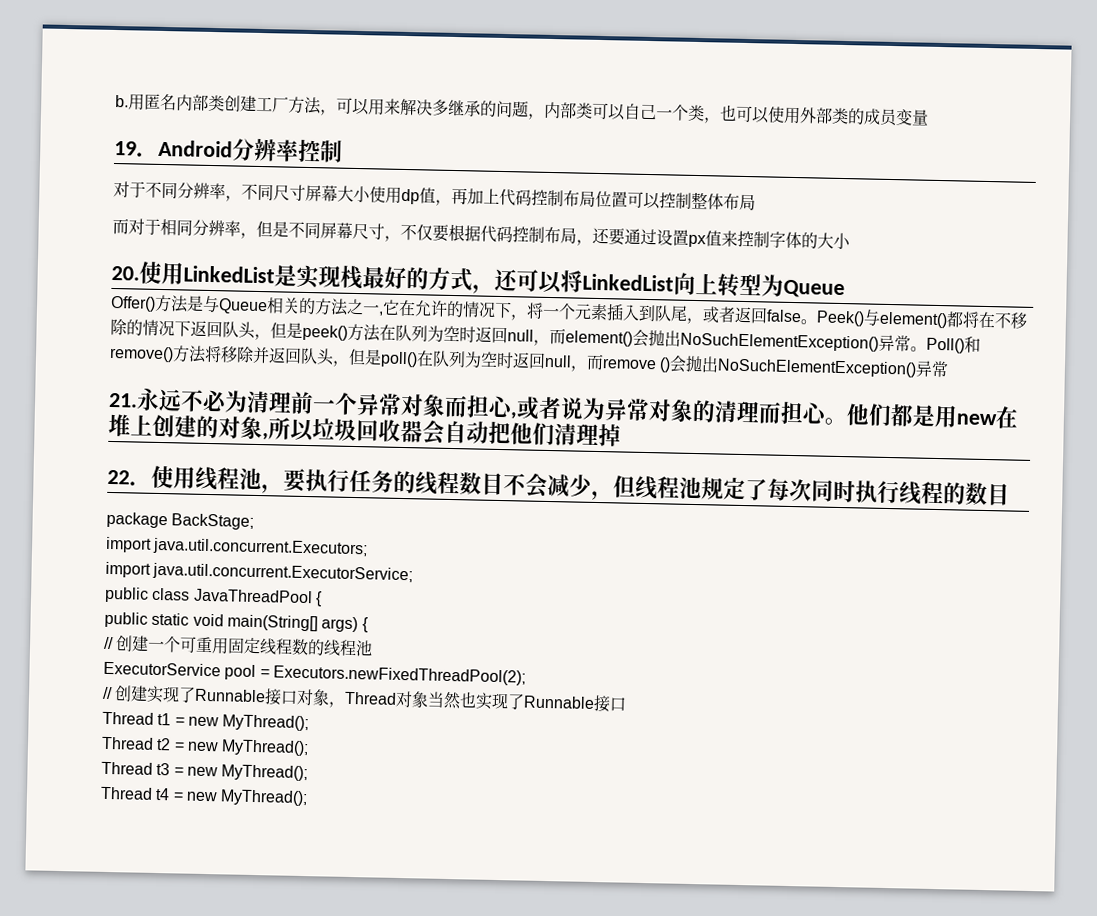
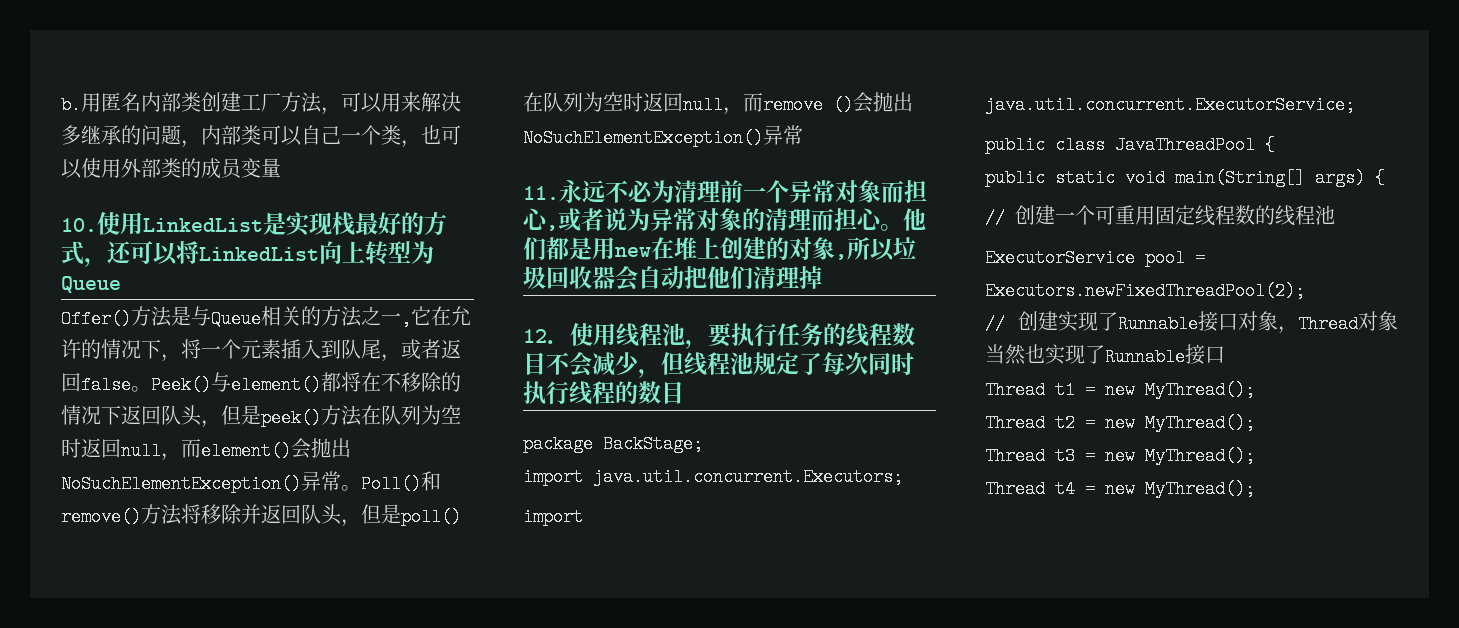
[114,138,343,163] [113,180,756,211] [112,217,851,250] [111,265,140,281] 19．Android分辨率控制 // 对于不同分辨率，不同尺寸屏幕大小使用dp值，再加上代码控制布局位置可以控制整体布局 // 而对于相同分辨率，但是不同屏幕尺寸，不仅要根据代码控制布局，还要通过设置px值来控制字体的大小 // 20. -> [61,218,97,232] 10.
[108,392,138,408] 21. -> [523,186,559,200] 11.
[107,469,130,485] 22 -> [523,329,547,343] 12

